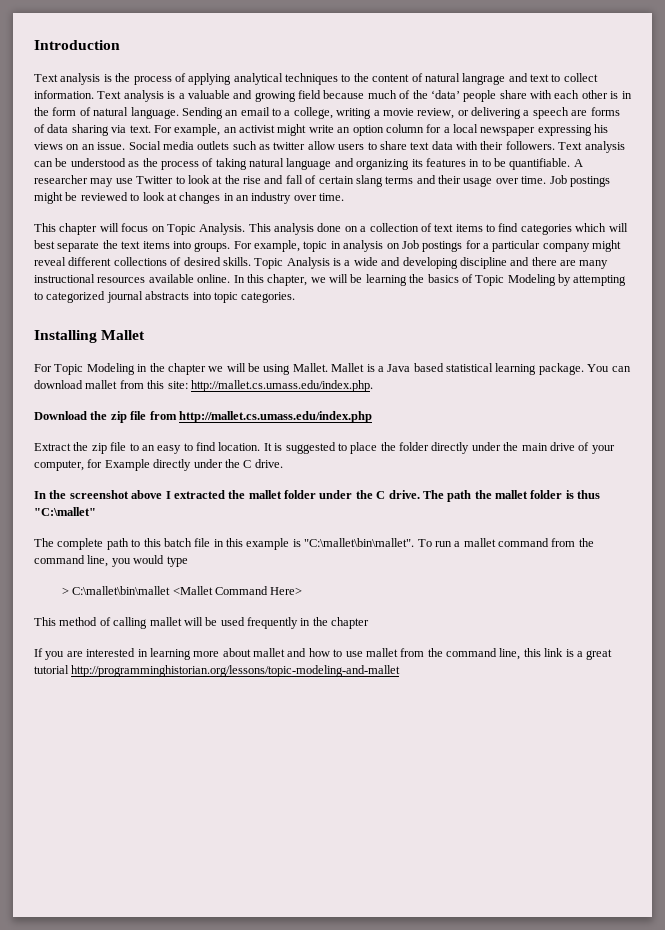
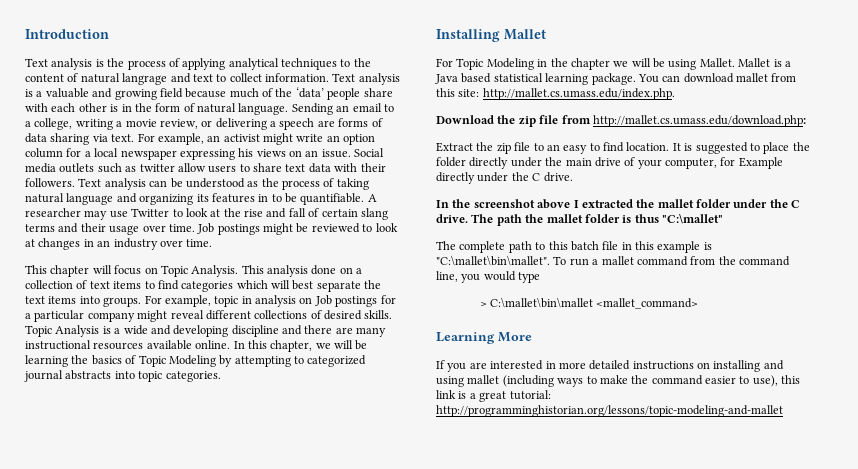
[178,411,372,423] http://mallet.cs.umass.edu/index.php -> [592,115,806,127] http://mallet.cs.umass.edu/download.php:
[172,586,303,595] [34,617,370,629] <Mallet Command Here> // This method of calling mallet will be used frequently in the chapter -> [596,298,699,309] [436,332,532,344] <mallet_command> // Learning More
[149,648,521,660] learning more about mallet and how to use mallet from the command line, -> [558,360,784,372] [436,375,778,387] more detailed instructions on installing and using mallet (including ways to make the command easier to use),
[34,665,69,674] tutorial -> [509,390,551,400] tutorial:

